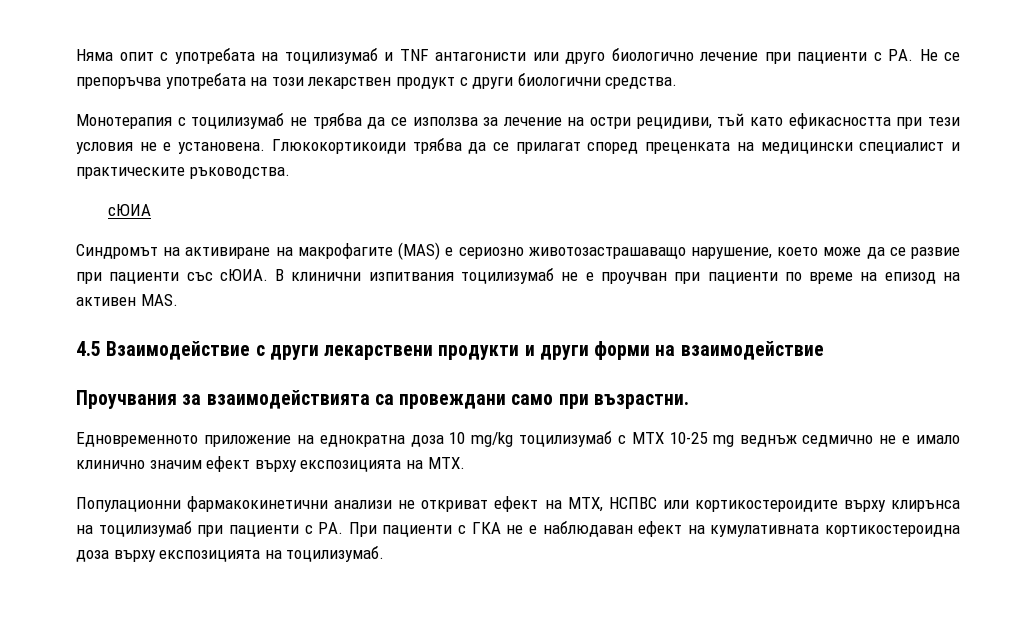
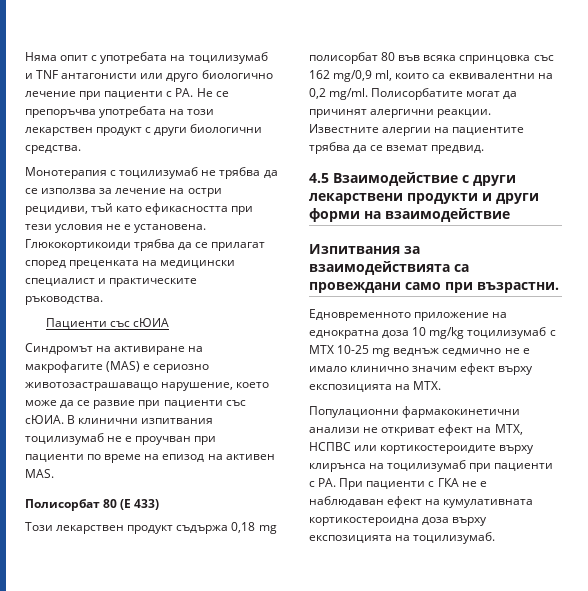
(290, 173) none -> [45,318,131,329] Пациенти със
(178, 300) none -> [25,499,160,511] [25,522,277,534] [309,52,554,64] [309,70,553,82] [309,88,518,100] [309,109,492,118] [309,124,525,136] [309,142,485,154] // Полисорбат 80 (E 433) // Този лекарствен продукт съдържа 0,18 mg полисорбат 80 във всяка спринцовка със 162 mg/0,9 ml, които са еквивалентни на 0,2 mg/ml. Полисорбатите могат да причинят алергични реакции. Известните алергии на пациентите трябва да се вземат предвид.
[76,390,177,409] Проучвания -> [309,244,400,254] Изпитвания

